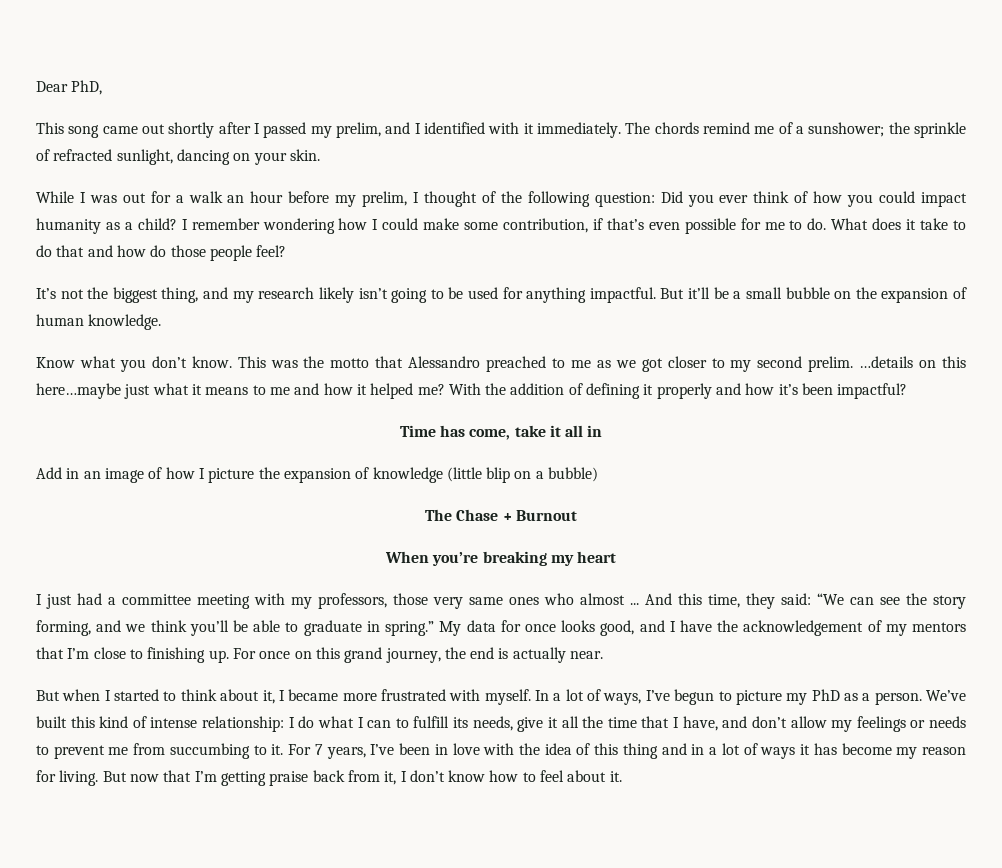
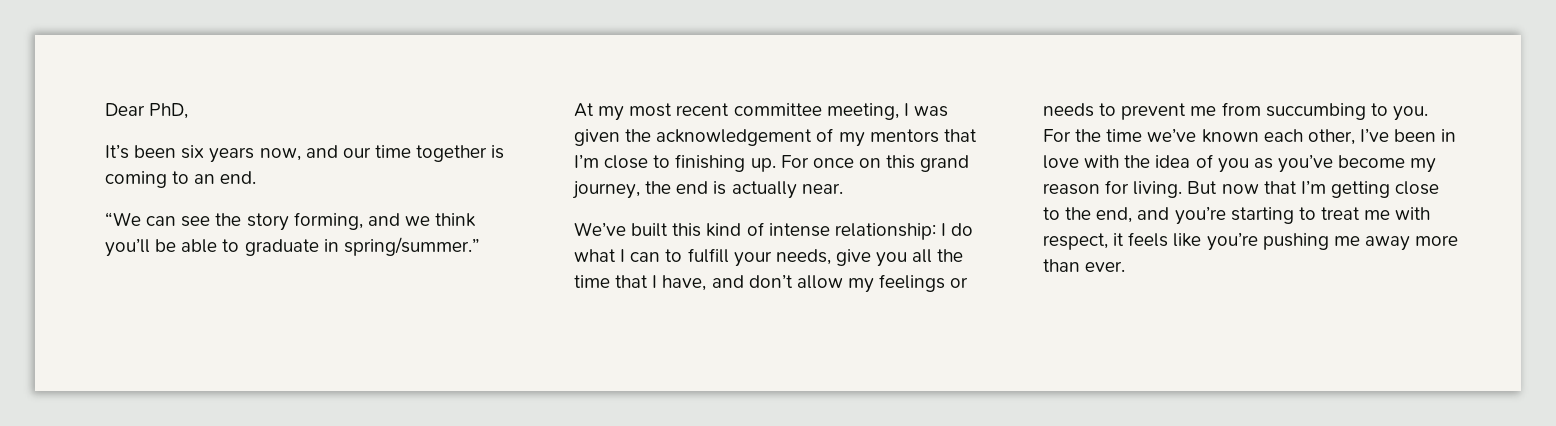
[36,122,967,138] [36,149,320,165] [36,191,967,207] [36,218,966,234] [36,245,287,261] [36,287,968,303] [36,314,162,330] [36,356,966,372] [36,383,908,399] [399,425,603,440] [36,467,599,483] [425,509,577,521] [384,551,617,566] [36,593,811,609] This song came out shortly after I passed my prelim, and I identified with it immediately. The chords remind me of a sunshower; the sprinkle of refracted sunlight, dancing on your skin. // While I was out for a walk an hour before my prelim, I thought of the following question: Did you ever think of how you could impact humanity as a child? I remember wondering how I could make some contribution, if that’s even possible for me to do. What does it take to do that and how do those people feel? // It’s not the biggest thing, and my research likely isn’t going to be used for anything impactful. But it’ll be a small bubble on the expansion of human knowledge. // Know what you don’t know. This was the motto that Alessandro preached to me as we got closer to my second prelim. …details on this here…maybe just what it means to me and how it helped me? With the addition of defining it properly and how it’s been impactful? // Time has come, take it all in // Add in an image of how I picture the expansion of knowledge (little blip on a bubble) // The Chase + Burnout // When you’re breaking my heart // I just had a committee meeting with my professors, those very same ones who almost ... And this time, they said: -> [105,144,505,163] [105,171,257,188] It’s been six years now, and our time together is coming to an end. //
[385,620,712,636] spring.” My data for once looks good, and I have -> [343,237,480,256] [574,103,948,121] [574,129,620,146] spring/summer.” // At my most recent committee meeting, I was given
[36,689,922,705] But when I started to think about it, I became more frustrated with myself. In a lot of ways, I’ve begun to picture my PhD as a person. -> (843, 188) none
[453,717,469,728] its -> [733,251,772,267] your
[547,717,558,728] it -> [876,252,908,267] you
[271,744,366,759] it. For 7 years, -> [1392,106,1428,121] [1043,128,1355,145] you. For the time we’ve known each other,
[594,743,837,759] this thing and in a lot of ways it has -> [1217,154,1333,173] you as you’ve
[269,770,622,786] praise back from it, I don’t know how to feel about it. -> [1395,181,1440,195] [1043,206,1431,225] [1043,232,1459,251] [1043,259,1126,272] close to the end, and you’re starting to treat me with respect, it feels like you’re pushing me away more than ever.

